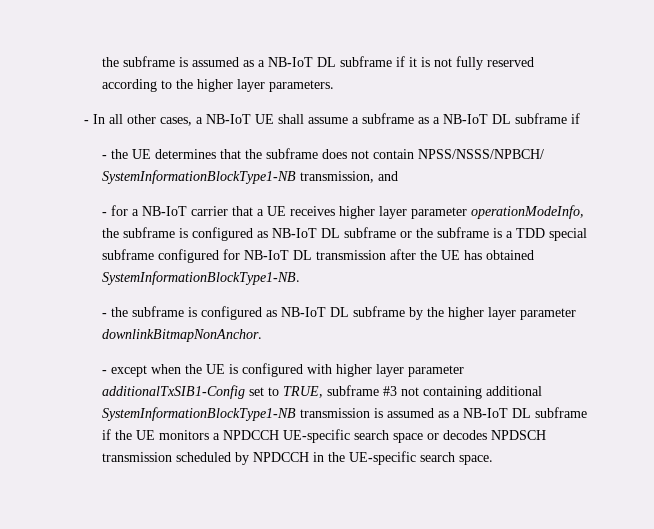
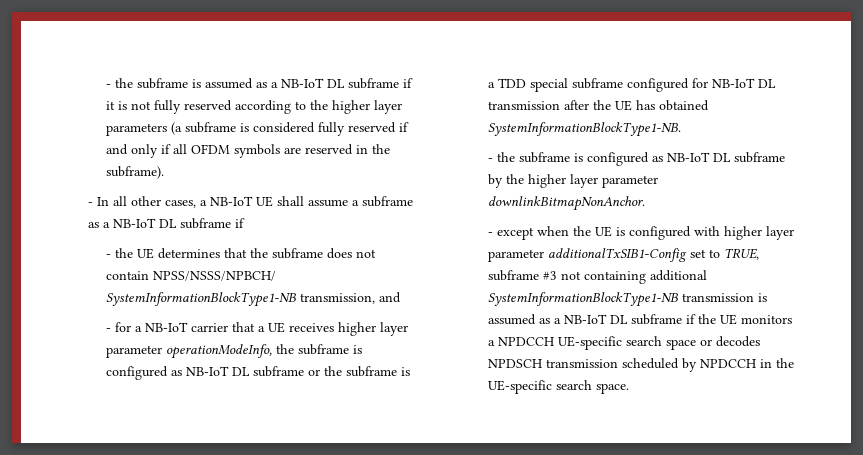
(102, 62) none -> [106,84,112,88] -
[269,80,335,92] parameters. -> [106,122,410,136] [106,144,391,158] [106,166,165,179] parameters (a subframe is considered fully reserved if and only if all OFDM symbols are reserved in the subframe).

